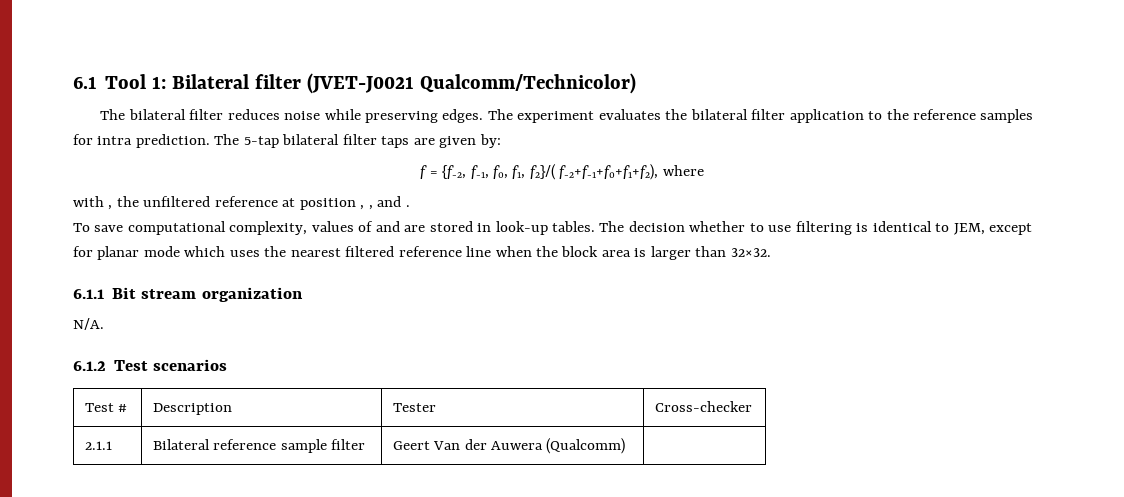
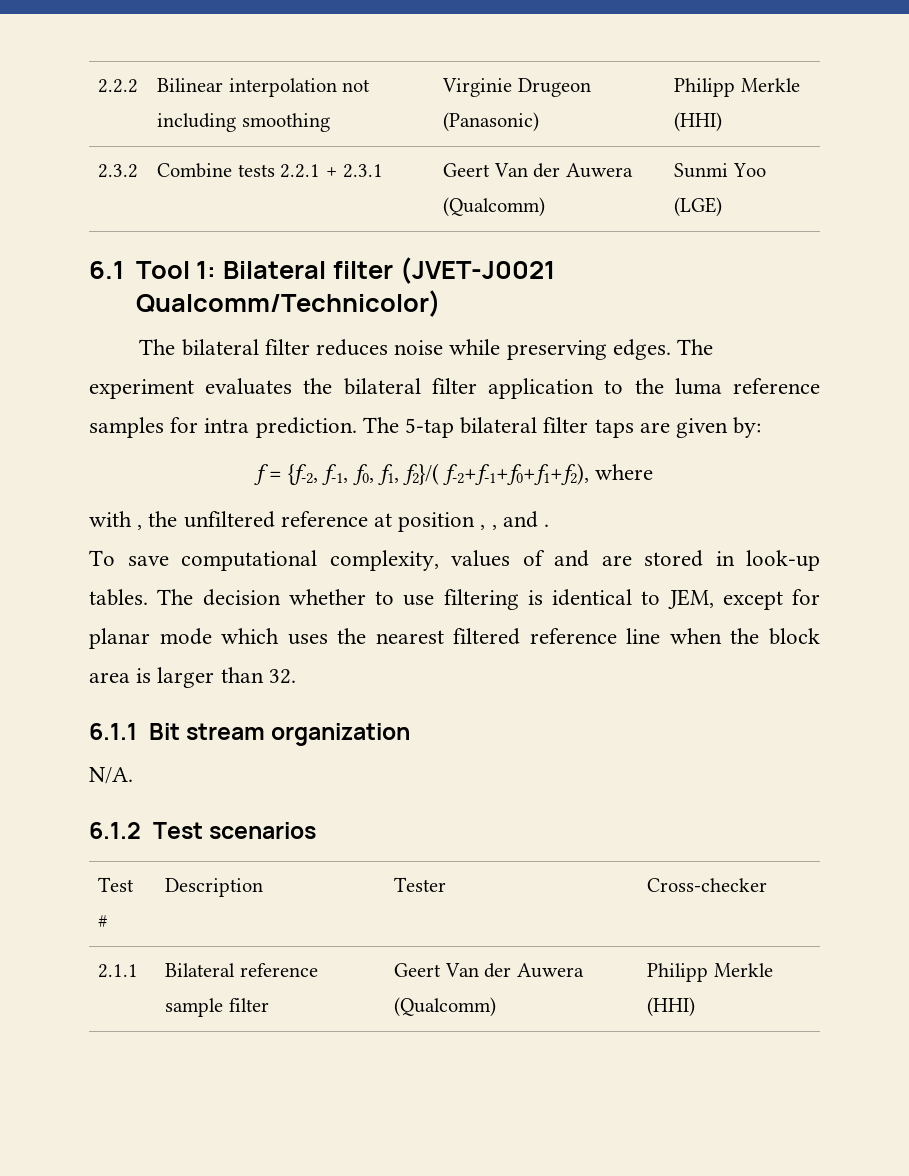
(73, 82) none -> [98,79,139,93] [157,78,371,97] [157,113,330,132] [442,78,591,97] [443,112,540,132] [674,78,800,97] [674,112,723,132] [98,164,139,178] [157,163,383,178] [443,163,634,178] [443,197,546,217] [674,163,766,178] [674,197,723,217] 2.2.2 | Bilinear interpolation not including smoothing | Virginie Drugeon (Panasonic) | Philipp Merkle (HHI) // 2.3.2 | Combine tests 2.2.1 + 2.3.1 | Geert Van der Auwera (Qualcomm) | Sunmi Yoo (LGE) //
(909, 114) none -> [674,378,722,395] luma
[730,248,771,257] 32×32. -> [268,669,296,684] 32.
(626, 446) none -> [647,963,773,982] [647,997,696,1017] Philipp Merkle (HHI)

